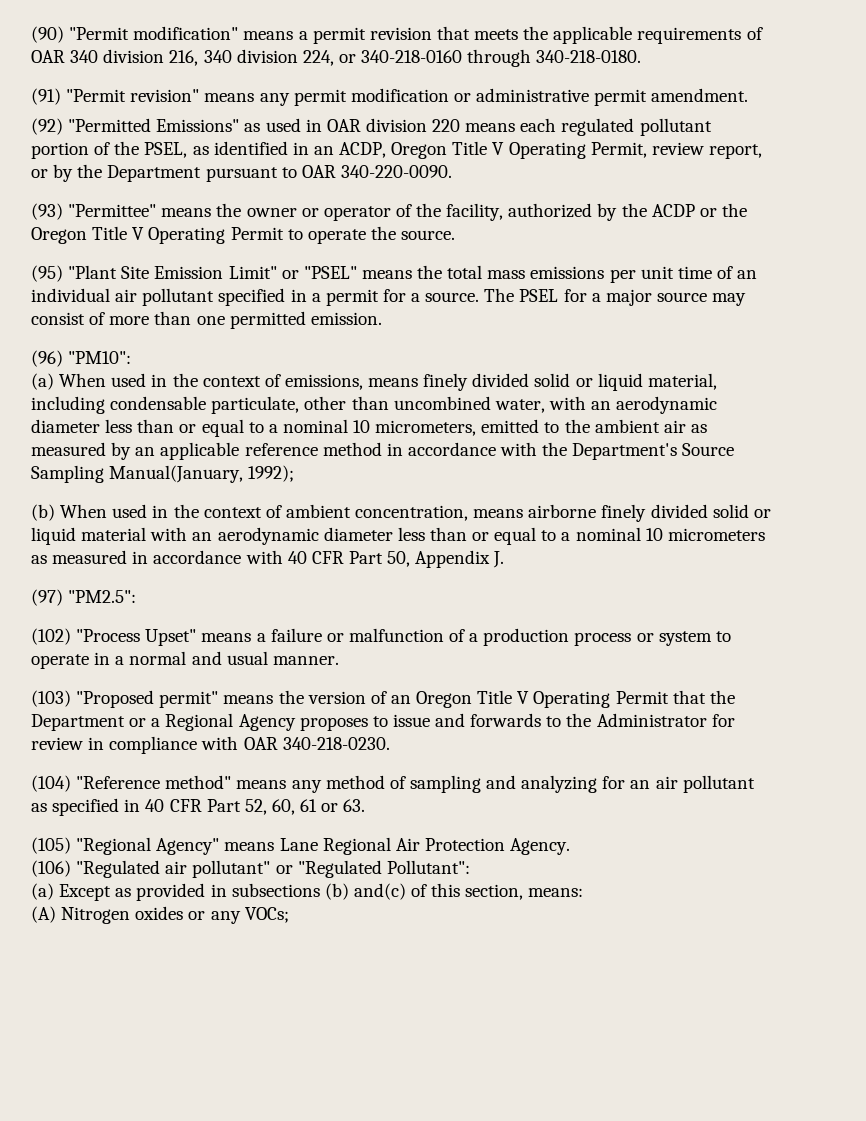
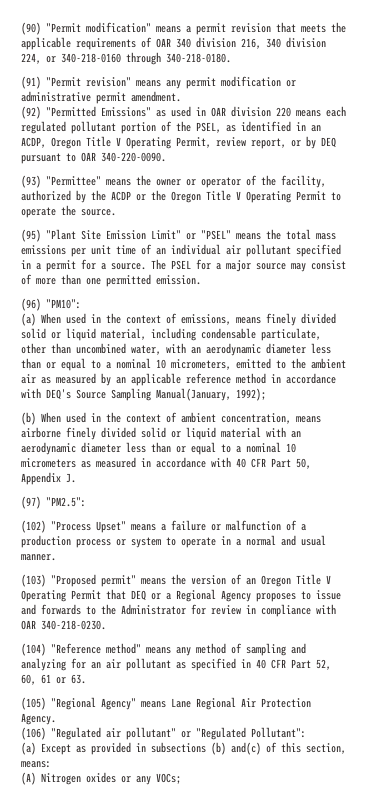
[77,164,202,182] the Department -> [321,137,336,148] DEQ
[542,442,678,460] the Department's -> [46,389,71,400] DEQ's
[709,690,735,704] [31,714,125,731] the Department -> [131,590,146,601] DEQ

